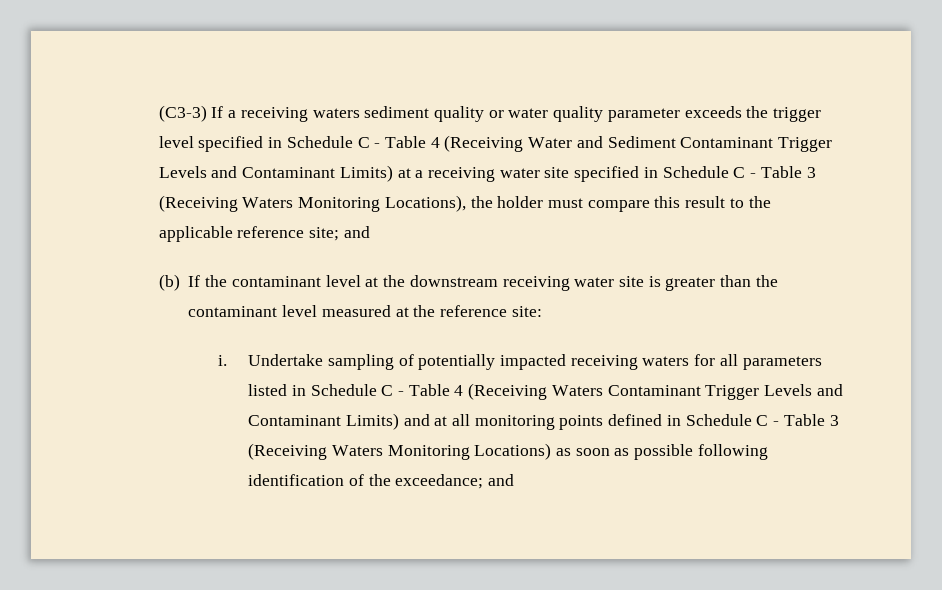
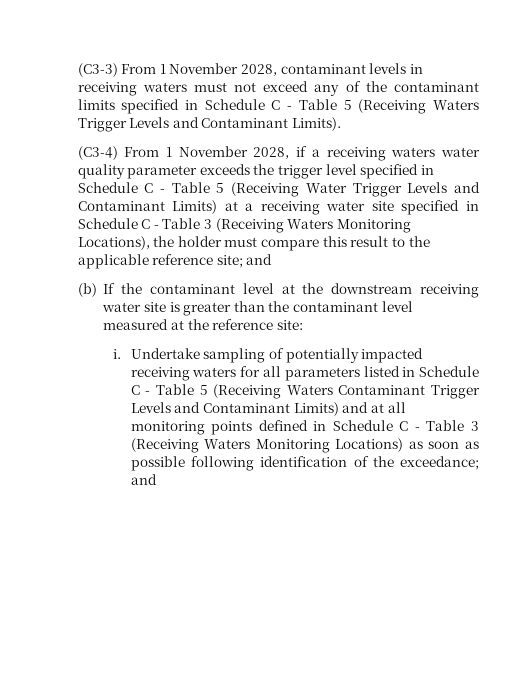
[211,106,504,122] If a receiving waters sediment quality or -> [121,63,424,76] [77,81,479,96] [77,99,479,114] [77,117,342,132] [77,146,436,161] From 1 November 2028, contaminant levels in receiving waters must not exceed any of the contaminant limits specified in Schedule C - Table 5 (Receiving Waters Trigger Levels and Contaminant Limits). // (C3-4) From 1 November 2028, if a receiving waters
[430,137,440,148] 4 -> [216,183,225,193] 5
[576,136,774,148] and Sediment Contaminant -> (347, 188) none
[454,385,464,396] 4 -> [199,385,208,395] 5

